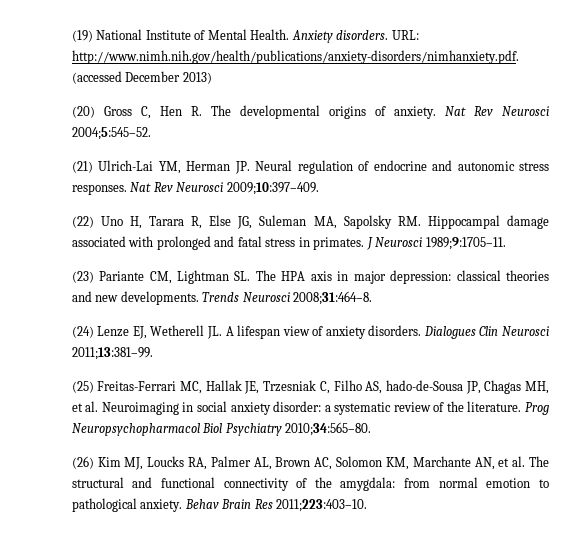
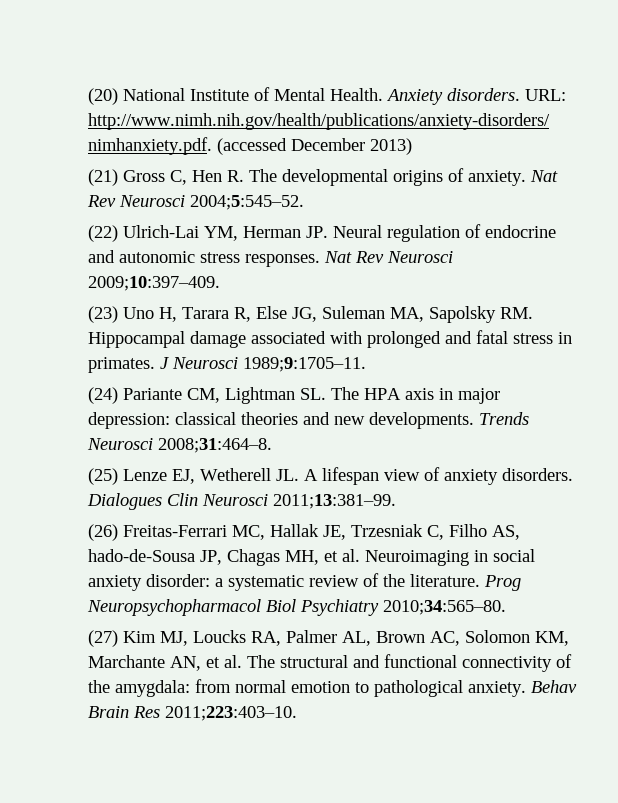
[71,30,93,42] (19) -> [88,88,119,105] (20)
[71,106,95,118] (20) -> [88,169,119,186] (21)
[71,161,93,173] (21) -> [88,225,119,242] (22)
[71,216,94,228] (22) -> [88,306,119,323] (23)
[71,271,94,283] (23) -> [88,387,119,404] (24)
[71,326,94,338] (24) -> [88,468,119,485] (25)
[71,381,94,393] (25) -> [88,524,119,541] (26)
[71,456,94,469] (26) -> [88,630,119,647] (27)

